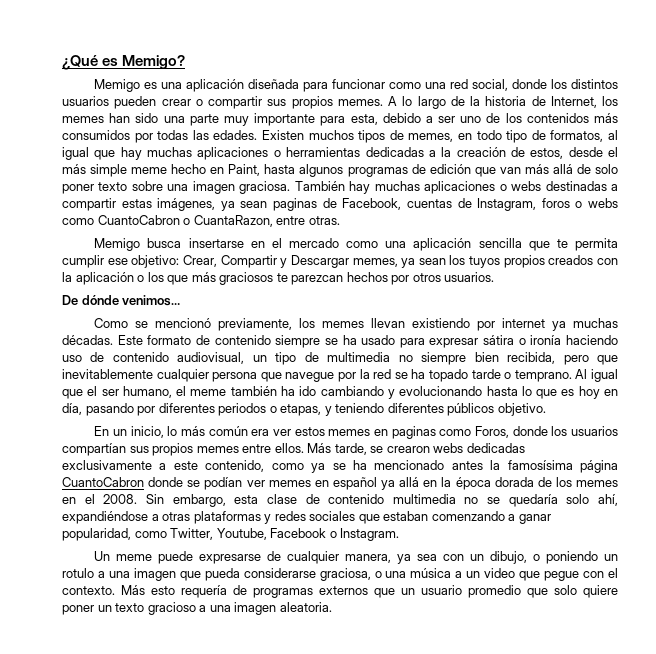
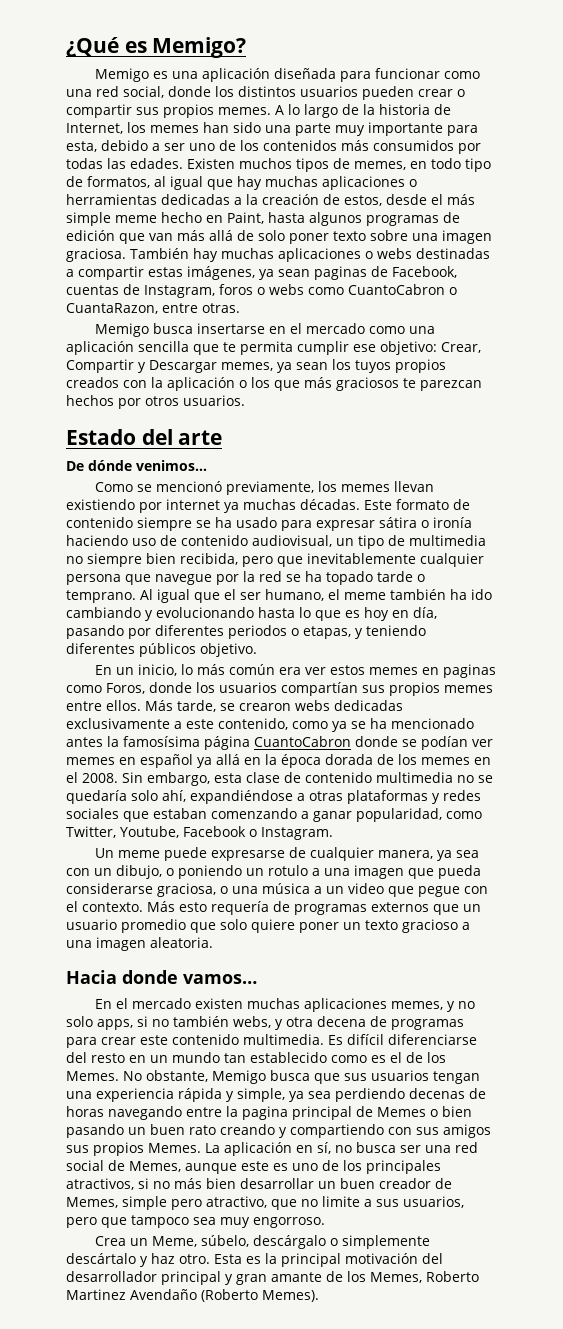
(495, 277) none -> [66,429,223,445] // Estado del arte
(332, 607) none -> [66,970,257,984] [94,998,475,1012] [66,1016,464,1030] [66,1034,477,1048] [66,1052,446,1063] [66,1070,480,1084] [66,1088,486,1102] [66,1106,472,1120] [66,1124,491,1138] [66,1142,478,1156] [66,1160,441,1174] [66,1178,452,1190] [66,1196,464,1210] [66,1215,325,1228] [94,1235,430,1249] [66,1253,443,1267] [66,1271,479,1285] [66,1289,319,1302] // Hacia donde vamos… // En el mercado existen muchas aplicaciones memes, y no solo apps, si no también webs, y otra decena de programas para crear este contenido multimedia. Es difícil diferenciarse del resto en un mundo tan establecido como es el de los Memes. No obstante, Memigo busca que sus usuarios tengan una experiencia rápida y simple, ya sea perdiendo decenas de horas navegando entre la pagina principal de Memes o bien pasando un buen rato creando y compartiendo con sus amigos sus propios Memes. La aplicación en sí, no busca ser una red social de Memes, aunque este es uno de los principales atractivos, si no más bien desarrollar un buen creador de Memes, simple pero atractivo, que no limite a sus usuarios, pero que tampoco sea muy engorroso. // Crea un Meme, súbelo, descárgalo o simplemente descártalo y haz otro. Esta es la principal motivación del desarrollador principal y gran amante de los Memes, Roberto Martinez Avendaño (Roberto Memes).

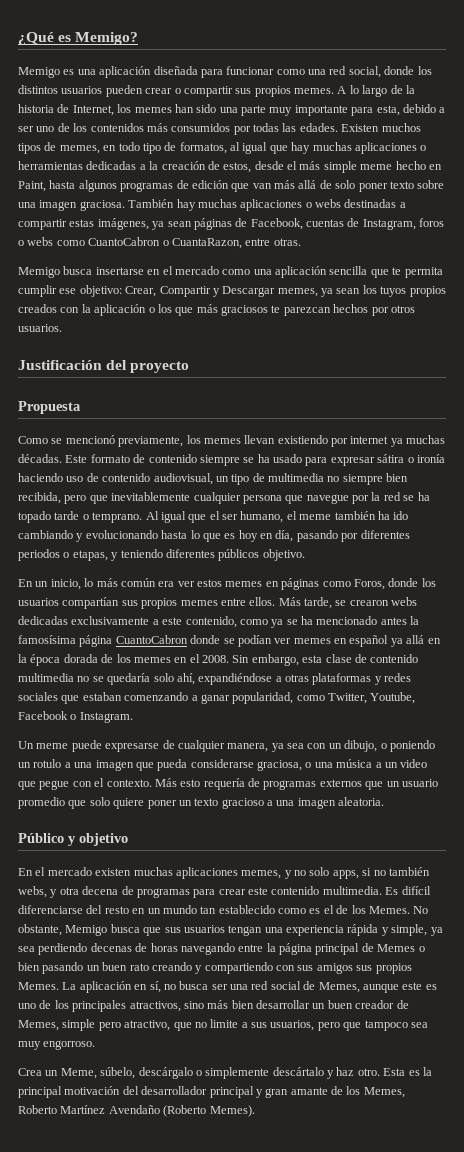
[314,266,367,280] paginas -> [193,218,232,230] páginas
[66,429,223,445] [66,460,207,471] Estado del arte // De dónde venimos… -> [18,360,190,373] [18,401,81,414] Justificación del proyecto // Propuesta
[442,664,496,678] paginas -> [281,578,320,590] páginas
[66,970,257,984] Hacia donde vamos… -> [18,833,128,846] Público y objetivo
[242,1106,288,1120] pagina -> [279,943,312,955] página
[138,1178,170,1189] si no -> [183,1001,204,1009] sino
[66,1289,126,1300] Martinez -> [60,1105,106,1114] Martínez

